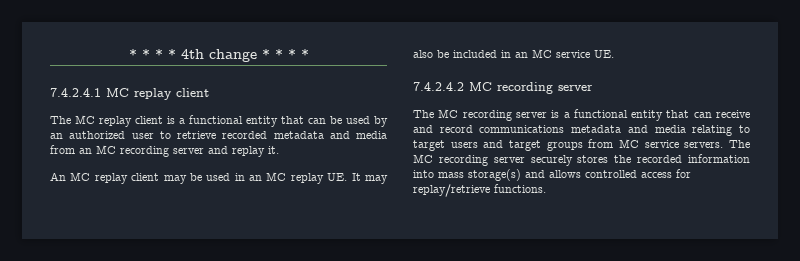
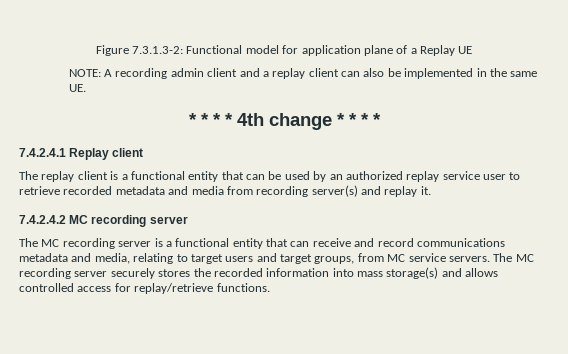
(128, 54) none -> [95,45,473,56] [68,68,538,79] [68,84,86,92] Figure 7.3.1.3-2: Functional model for application plane of a Replay UE // NOTE: A recording admin client and a replay client can also be implemented in the same UE. //
[106,88,172,100] MC replay -> [69,148,110,160] Replay
[75,115,95,124] MC -> (38, 175) none
(126, 135) none -> [406,171,480,182] replay service
[79,145,204,157] an MC recording server -> [256,185,358,197] recording server(s)
[50,172,388,184] [413,49,614,58] // An MC replay client may be used in an MC replay UE. It may also be included in an MC service UE. -> (431, 190) none
[654,125,686,133] media -> [94,253,130,264] media,
[546,141,583,151] groups -> [314,256,355,264] groups,

